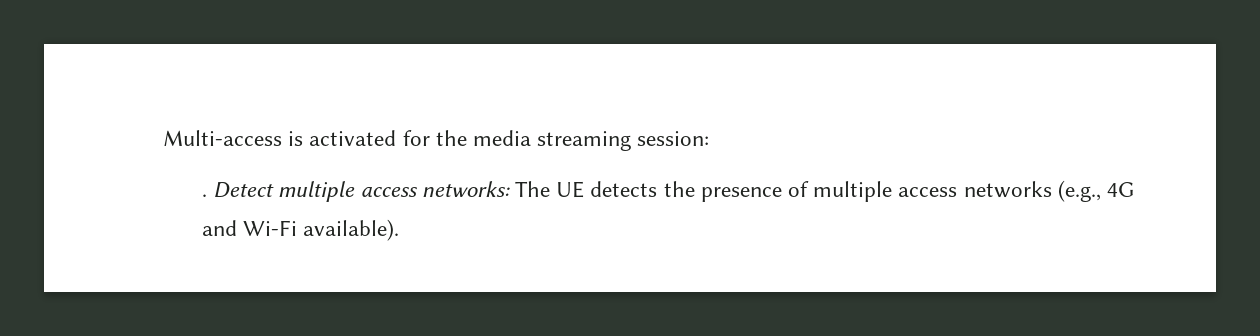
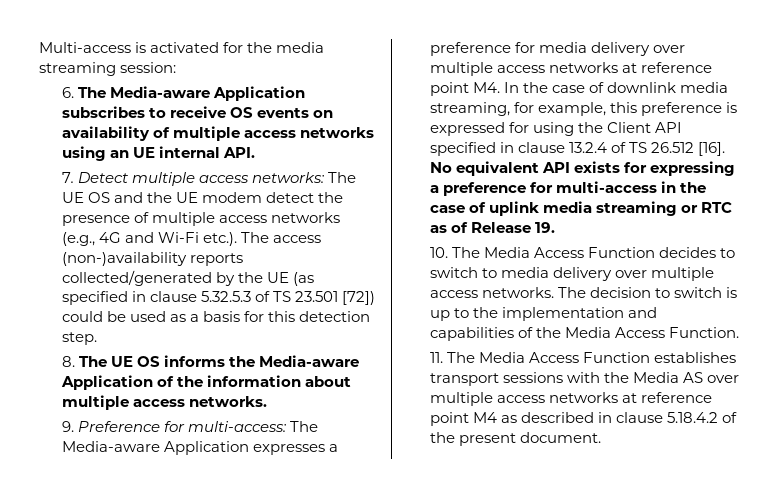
[201,194,207,197] . -> [61,86,305,101] [61,106,333,118] [61,126,374,141] [61,146,255,161] [61,172,74,183] 6. The Media-aware Application subscribes to receive OS events on availability of multiple access networks using an UE internal API. // 7.
[590,181,658,197] detects -> [87,192,314,203] OS and the UE modem detect
[303,219,400,241] available). -> [202,232,321,246] [61,252,243,266] [61,270,314,286] [61,291,375,305] [61,311,370,322] [61,332,97,345] [61,355,359,367] [60,375,351,390] [61,395,267,410] [61,421,318,432] [61,441,338,455] [429,42,685,56] [429,62,712,76] [429,82,728,96] [429,102,737,116] [429,122,682,136] [429,142,725,156] [429,161,735,176] [429,181,706,196] [429,201,732,216] [429,222,555,233] [429,247,735,258] [429,267,714,281] [429,287,737,298] [429,307,657,321] [429,327,739,341] [429,352,736,363] [429,372,739,386] [429,392,712,406] [429,412,737,426] [429,432,601,446] etc.). The access (non-)availability reports collected/generated by the UE (as specified in clause 5.32.5.3 of TS 23.501 [72]) could be used as a basis for this detection step. // 8. The UE OS informs the Media-aware Application of the information about multiple access networks. // 9. Preference for multi-access: The Media-aware Application expresses a preference for media delivery over multiple access networks at reference point M4. In the case of downlink media streaming, for example, this preference is expressed for using the Client API specified in clause 13.2.4 of TS 26.512 [16]. No equivalent API exists for expressing a preference for multi-access in the case of uplink media streaming or RTC as of Release 19. // 10. The Media Access Function decides to switch to media delivery over multiple access networks. The decision to switch is up to the implementation and capabilities of the Media Access Function. // 11. The Media Access Function establishes transport sessions with the Media AS over multiple access networks at reference point M4 as described in clause 5.18.4.2 of the present document.

